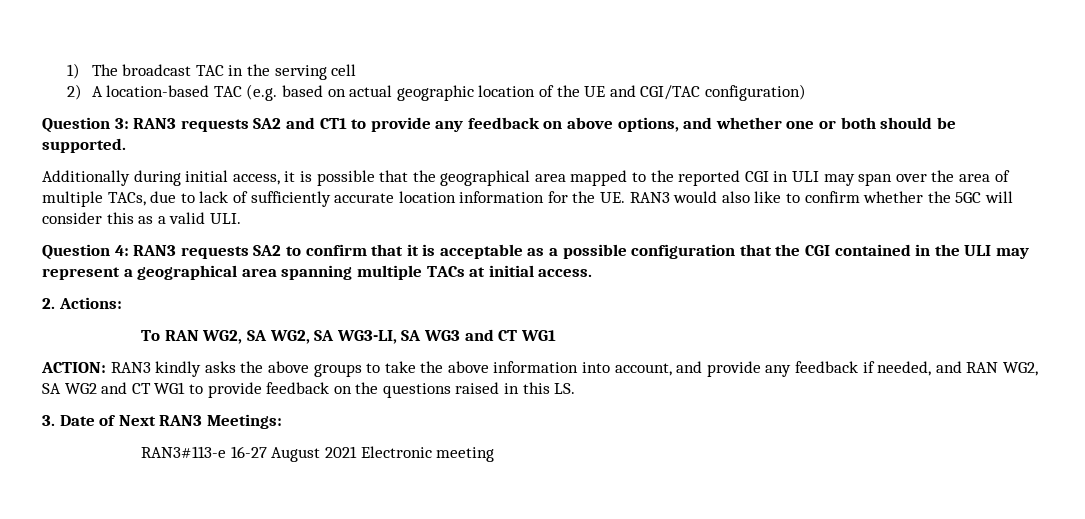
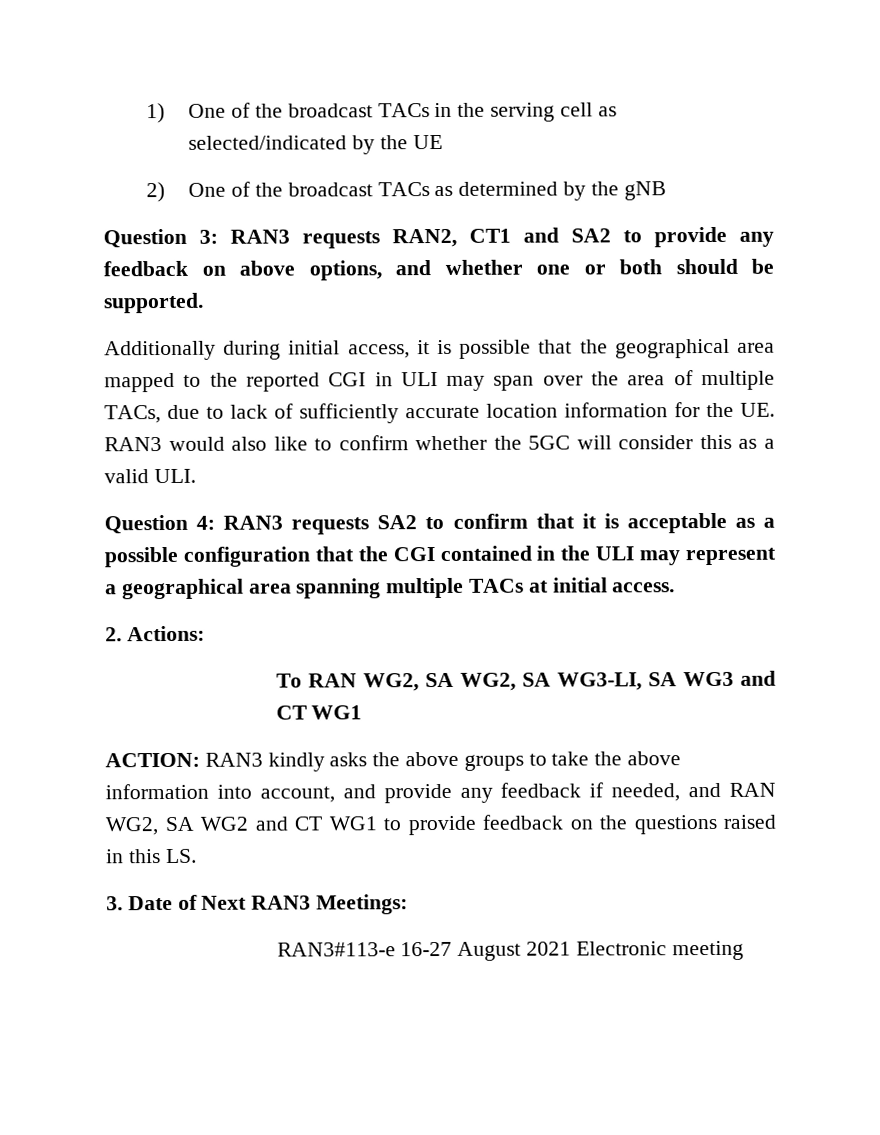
[91,64,224,76] The broadcast TAC -> [188,102,430,118] One of the broadcast TACs
[66,84,806,101] // 2) A location-based TAC (e.g. based on actual geographic location of the UE and CGI/TAC configuration) -> [597,106,617,117] [188,134,443,155] [145,181,666,203] as selected/indicated by the UE // 2) One of the broadcast TACs as determined by the gNB
[253,117,347,129] SA2 and CT1 -> [392,227,611,248] RAN2, CT1 and SA2

